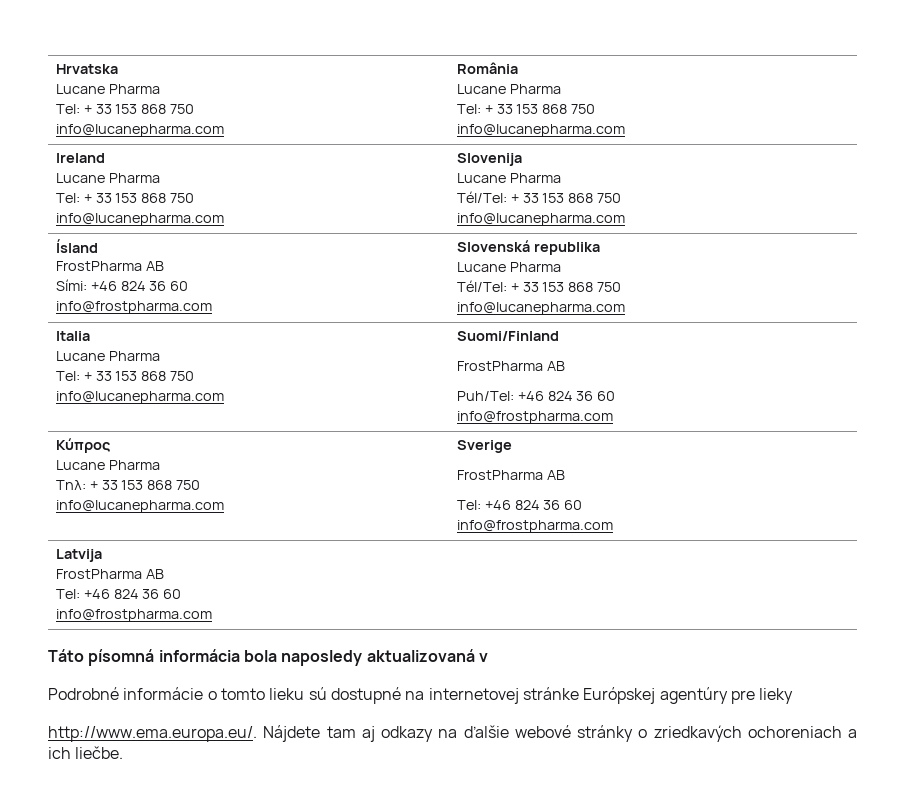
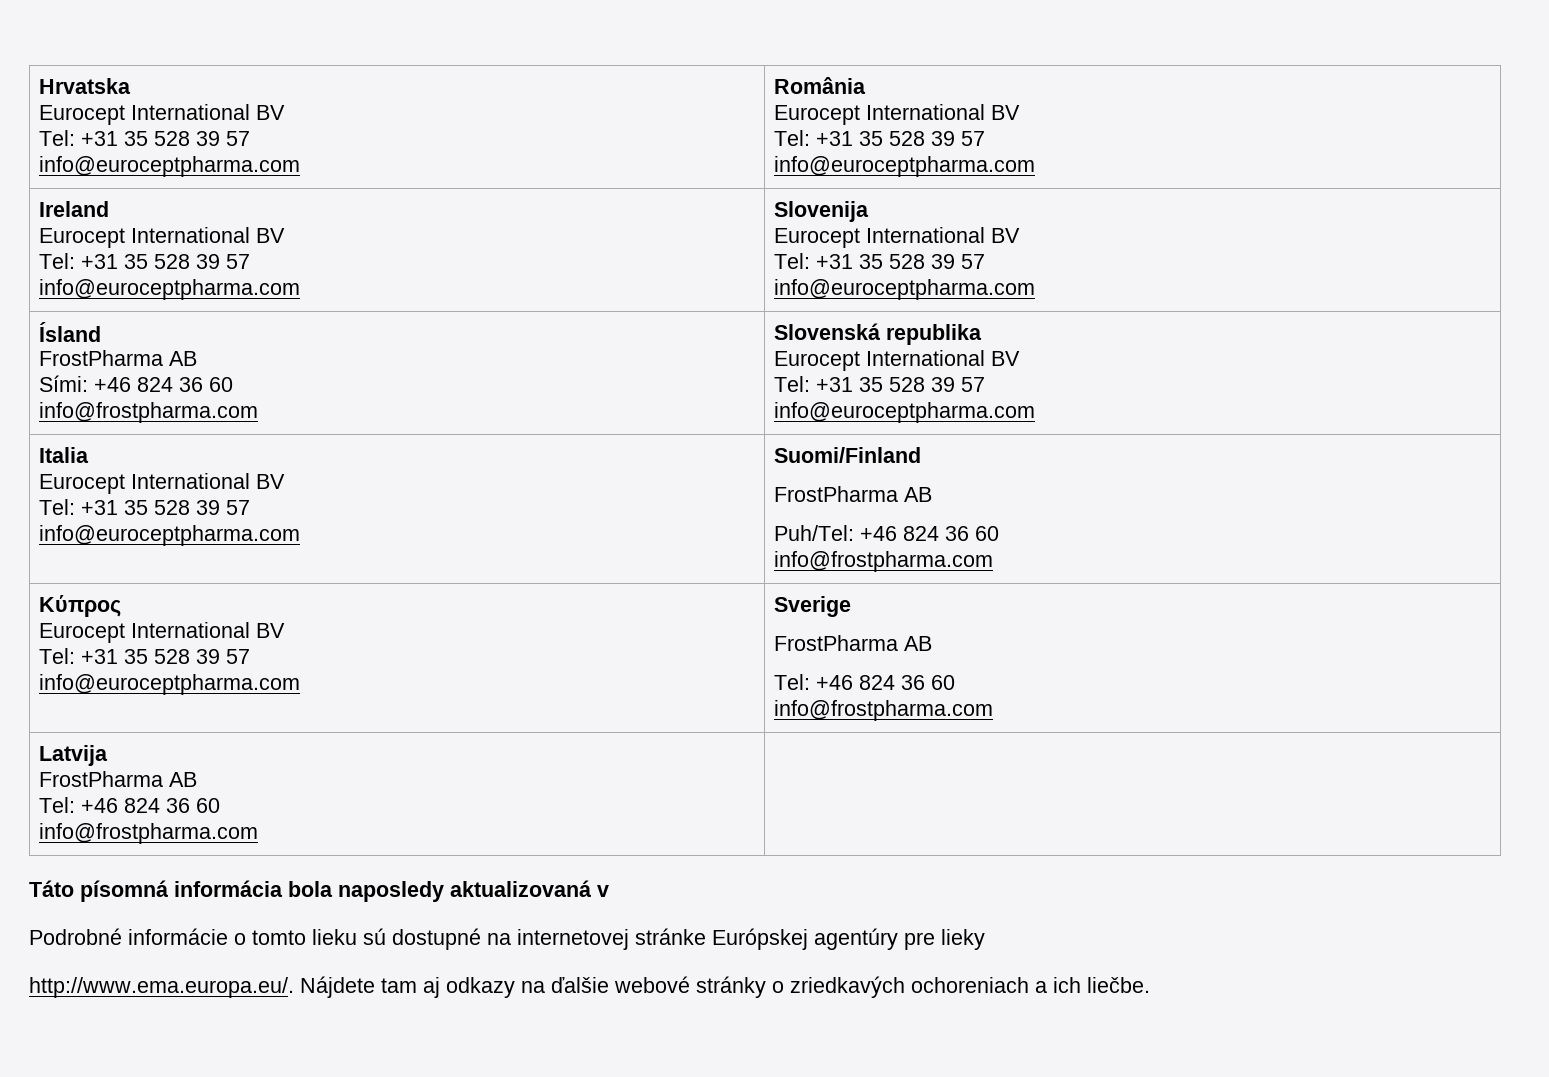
[55,84,160,94] [55,104,195,114] [55,124,224,137] [456,62,518,74] [456,84,561,94] [456,104,596,114] [456,124,625,137] [55,153,105,163] [55,173,160,183] [55,193,195,203] [55,213,224,226] [456,153,522,166] [456,173,561,183] [456,191,622,203] [456,213,625,226] Lucane Pharma // Tel: + 33 153 868 750 // info@lucanepharma.com | România // Lucane Pharma // Tel: + 33 153 868 750 // info@lucanepharma.com // Ireland // Lucane Pharma // Tel: + 33 153 868 750 // info@lucanepharma.com | Slovenija // Lucane Pharma // Tél/Tel: + 33 153 868 750 // info@lucanepharma.com -> [38,104,285,125] [38,130,250,146] [38,156,300,177] [773,77,866,94] [773,104,1020,125] [773,130,985,146] [773,156,1035,177] [38,201,109,217] [38,227,285,248] [38,253,250,269] [38,279,300,300] [773,201,869,222] [773,227,1020,248] [773,253,985,269] [773,279,1035,300] Eurocept International BV // Tel: +31 35 528 39 57 // info@euroceptpharma.com | România // Eurocept International BV // Tel: +31 35 528 39 57 // info@euroceptpharma.com // Ireland // Eurocept International BV // Tel: +31 35 528 39 57 // info@euroceptpharma.com | Slovenija // Eurocept International BV // Tel: +31 35 528 39 57 // info@euroceptpharma.com
[456,262,561,272] [456,280,622,292] [456,302,625,315] [55,331,90,341] [55,351,160,361] [55,371,195,381] [55,391,224,404] Lucane Pharma // Tél/Tel: + 33 153 868 750 // info@lucanepharma.com // Italia // Lucane Pharma // Tel: + 33 153 868 750 // info@lucanepharma.com -> [773,350,1020,371] [773,376,985,392] [773,402,1035,423] [38,447,89,463] [38,473,285,494] [38,499,250,515] [38,525,300,546] Eurocept International BV // Tel: +31 35 528 39 57 // info@euroceptpharma.com // Italia // Eurocept International BV // Tel: +31 35 528 39 57 // info@euroceptpharma.com
[55,460,160,470] [55,480,201,490] [55,500,224,513] Lucane Pharma // Τηλ: + 33 153 868 750 // info@lucanepharma.com -> [38,622,285,643] [38,648,250,664] [38,674,300,695] Eurocept International BV // Tel: +31 35 528 39 57 // info@euroceptpharma.com

